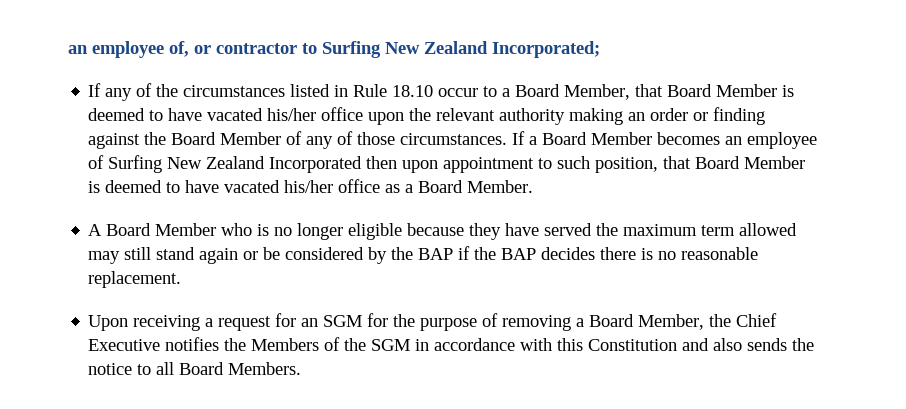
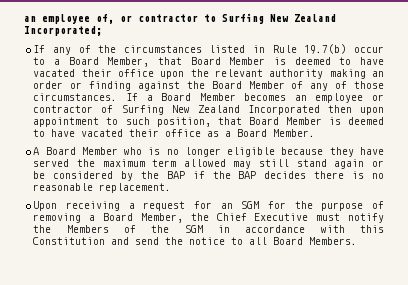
[392,85,434,97] 18.10 -> [304,44,347,54] 19.7(b)
[267,108,317,121] his/her -> [81,69,112,77] their
(818, 140) none -> [372,94,385,101] [33,105,94,113] or contractor
[284,180,334,193] his/her -> [129,129,160,137] their
[165,337,220,351] notifies -> [316,213,385,223] must notify
[713,338,788,351] also sends -> [135,237,160,245] send

